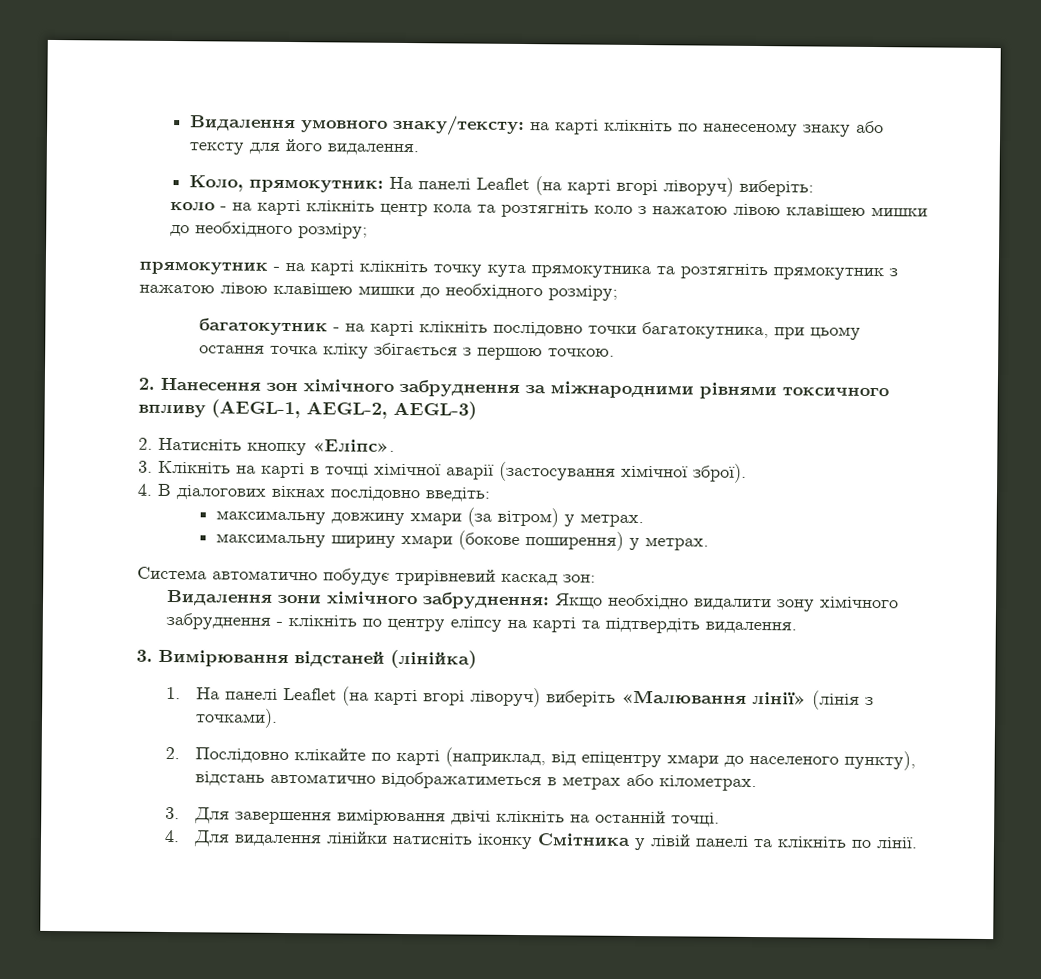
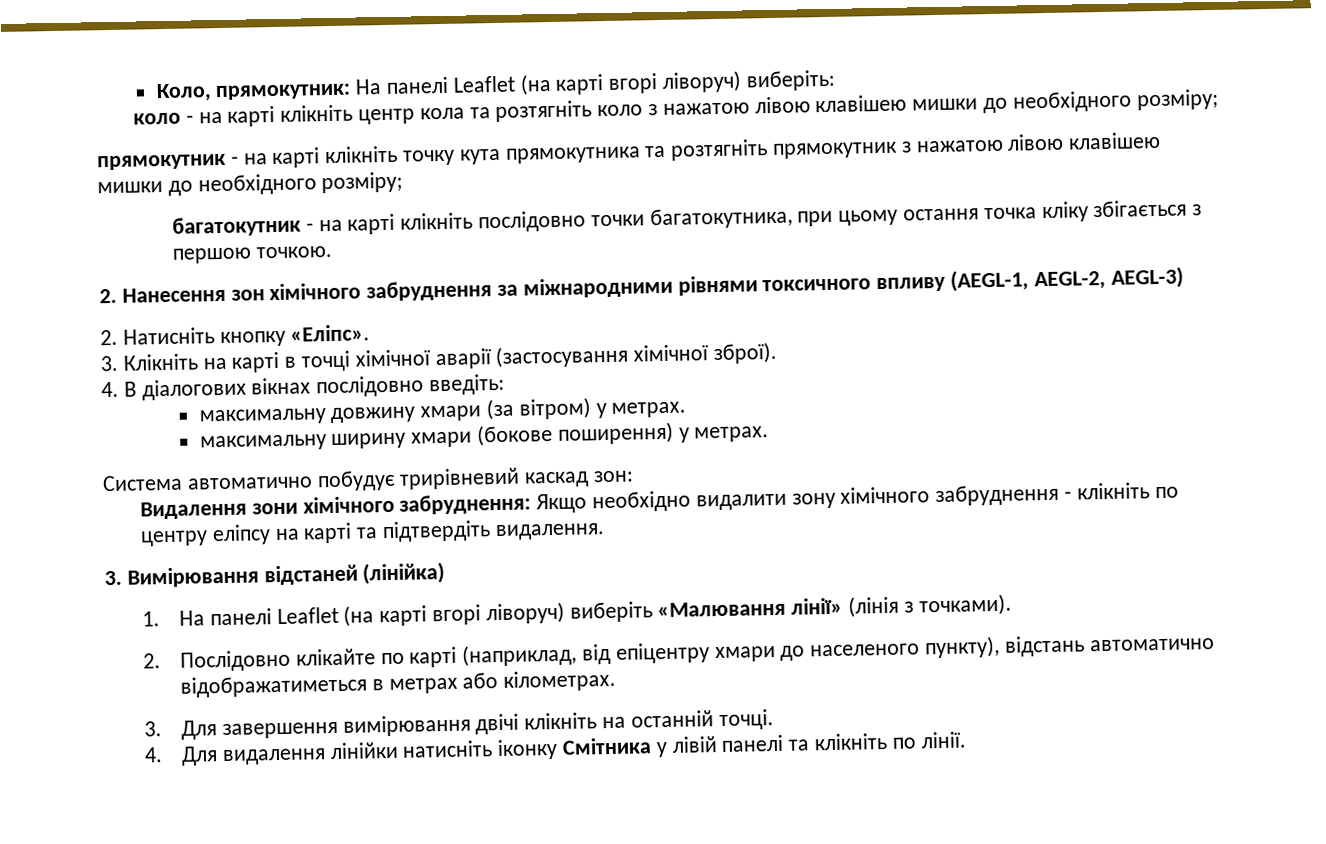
[190,114,885,137] [189,138,420,156] Видалення умовного знаку/тексту: на карті клікніть по нанесеному знаку або тексту для його видалення. // -> (155, 93) none

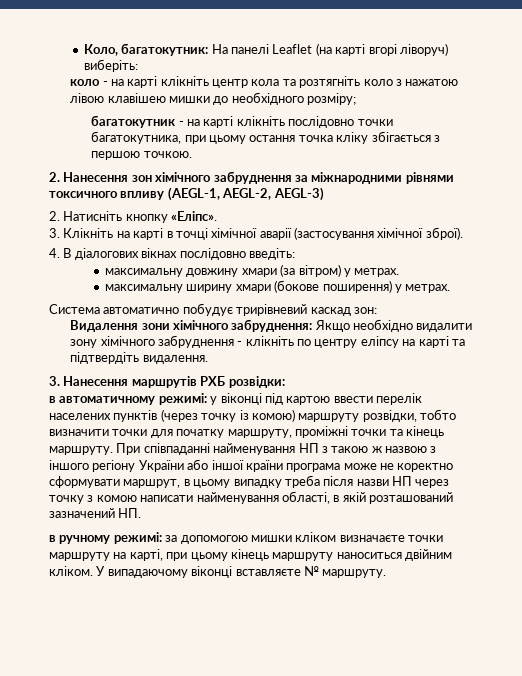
[215,83,352,101] прямокутник: -> [121,43,209,56] багатокутник:
[97,131,1162,171] [97,171,404,196] // прямокутник - на карті клікніть точку кута прямокутника та розтягніть прямокутник з нажатою лівою клавішею мишки до необхідного розміру; -> (357, 99) none
[126,561,446,588] [141,593,1012,627] [142,635,1215,672] [179,669,617,698] [143,709,774,740] [143,731,966,766] Вимірювання відстаней (лінійка) // 1. На панелі Leaflet (на карті вгорі ліворуч) виберіть «Малювання лінії» (лінія з точками). // 2. Послідовно клікайте по карті (наприклад, від епіцентру хмари до населеного пункту), відстань автоматично відображатиметься в метрах або кілометрах. // 3. Для завершення вимірювання двічі клікніть на останній точці. // 4. Для видалення лінійки натисніть іконку Смітника у лівій панелі та клікніть по лінії. -> [63,376,285,388] [49,393,422,405] [49,409,456,422] [49,426,444,438] [49,443,437,455] [49,459,454,472] [49,475,450,488] [49,491,453,504] [49,508,142,518] [49,532,443,544] [49,549,452,561] [49,566,387,578] Нанесення маршрутів РХБ розвідки: // в автоматичному режимі: у віконці під картою ввести перелік населених пунктів (через точку із комою) маршруту розвідки, тобто визначити точки для початку маршруту, проміжні точки та кінець маршруту. При співпаданні найменування НП з такою ж назвою з іншого регіону України або іншої країни програма може не коректно сформувати маршрут, в цьому випадку треба після назви НП через точку з комою написати найменування області, в якій розташований зазначений НП. // в ручному режимі: за допомогою мишки кліком визначаєте точки маршруту на карті, при цьому кінець маршруту наноситься двійним кліком. У випадаючому віконці вставляєте № маршруту.

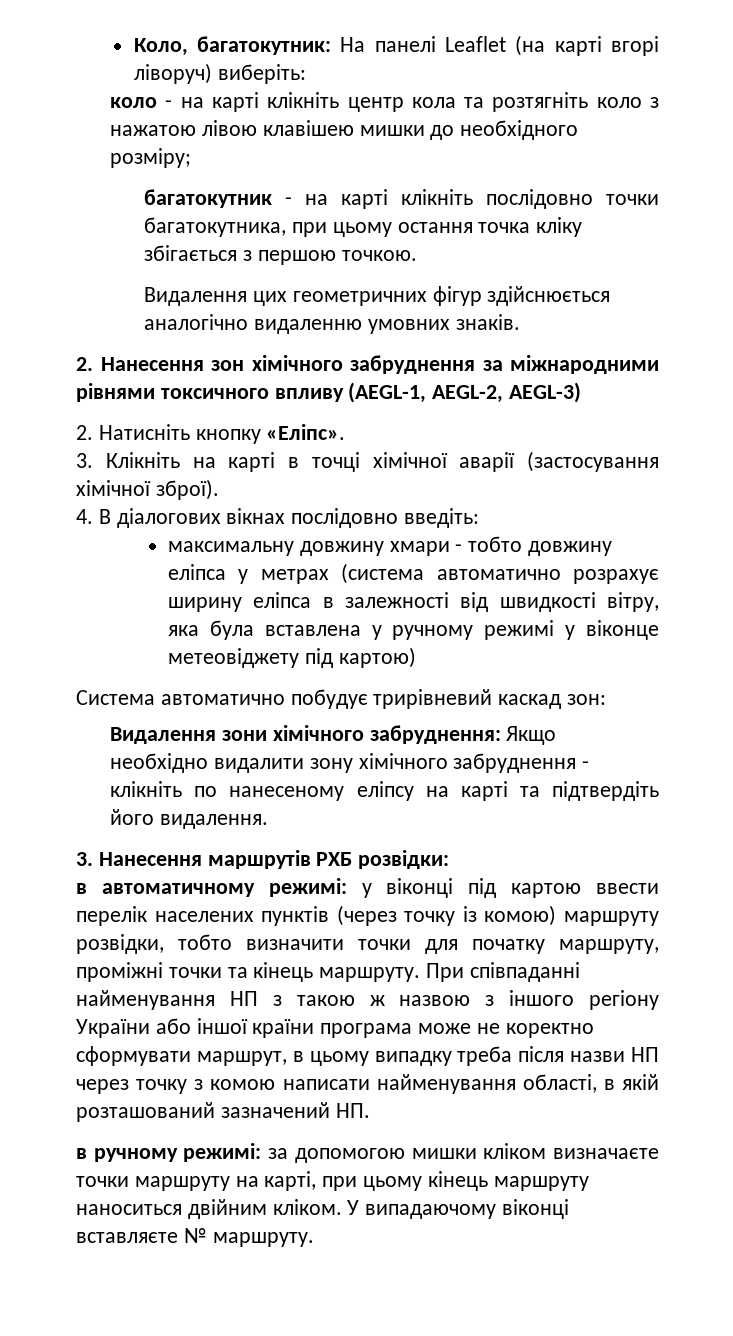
(192, 154) none -> [144,286,611,306] [144,314,520,334] // Видалення цих геометричних фігур здійснюється аналогічно видаленню умовних знаків.
[280,264,400,277] [105,280,451,293] (за вітром) у метрах. // максимальну ширину хмари (бокове поширення) у метрах. -> [455,536,612,556] [167,563,659,584] [167,592,659,612] [167,620,659,640] [167,647,416,668] - тобто довжину еліпса у метрах (система автоматично розрахує ширину еліпса в залежності від швидкості вітру, яка була вставлена у ручному режимі у віконце метеовіджету під картою)
[314,339,358,348] центру -> [229,786,345,801] нанесеному
(140, 358) none -> [110,809,155,825] його

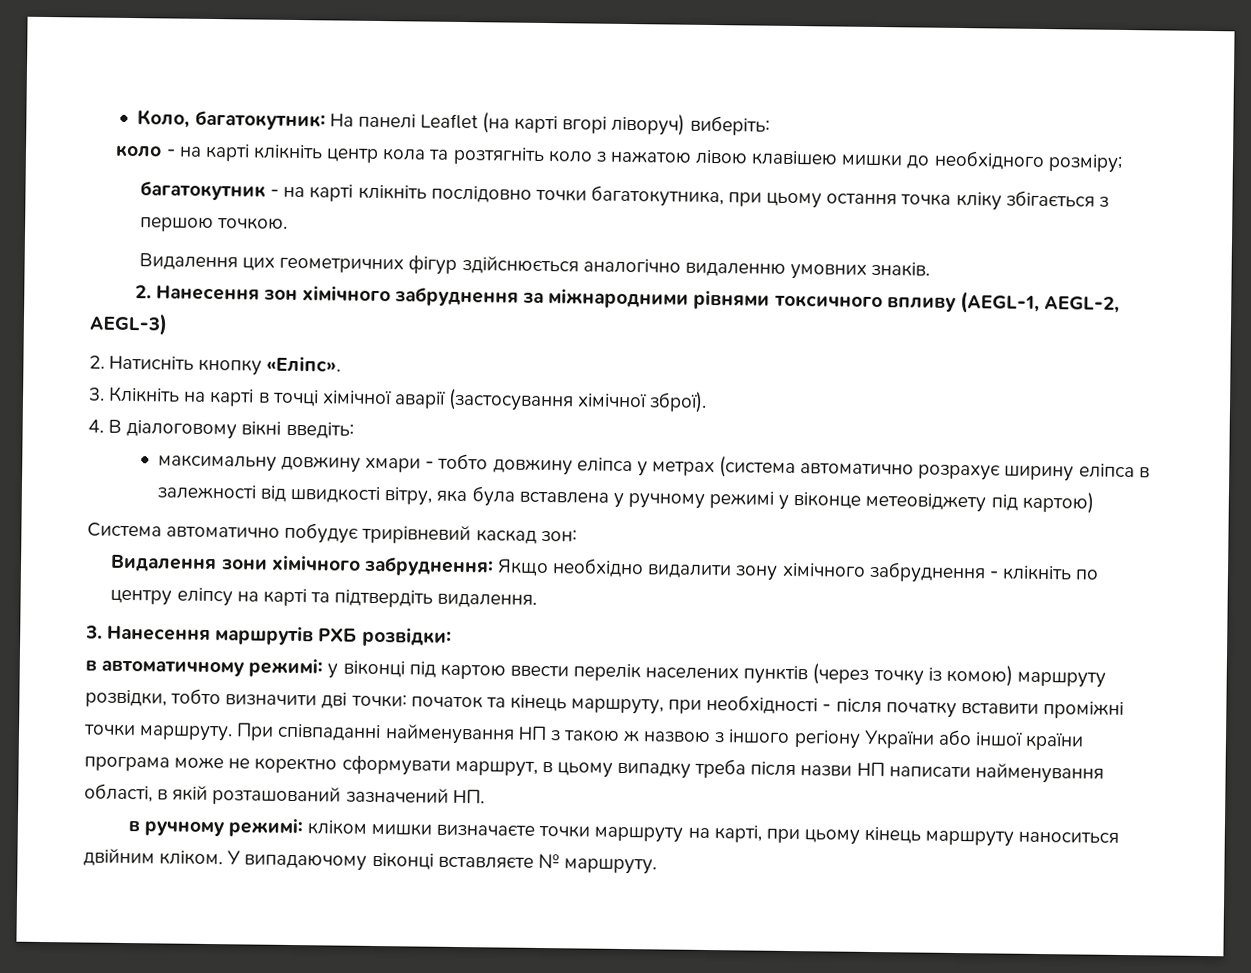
[116,508,399,528] діалогових вікнах послідовно -> [126,419,282,440] діалоговому вікні
[229,786,345,801] нанесеному -> [110,589,173,606] центру
[110,809,155,825] його -> (434, 598) none
[358,939,659,954] [76,962,314,982] точки для початку маршруту, проміжні точки та кінець -> [321,692,1124,720] [83,723,136,737] дві точки: початок та кінець маршруту, при необхідності - після початку вставити проміжні точки
[76,1079,276,1094] через точку з комою -> (885, 769) none
[268,1143,547,1163] за допомогою мишки кліком -> [306,820,433,836] кліком мишки

